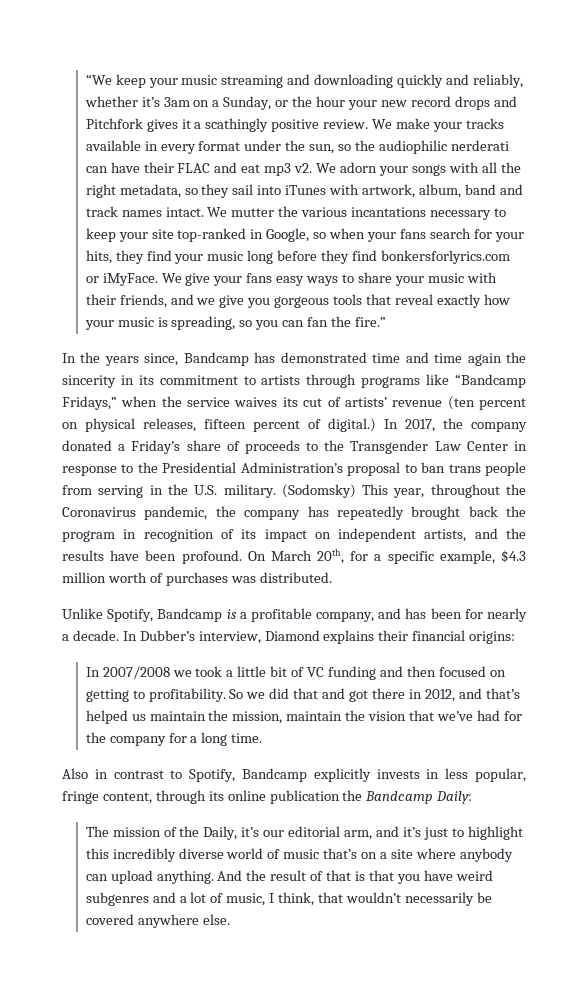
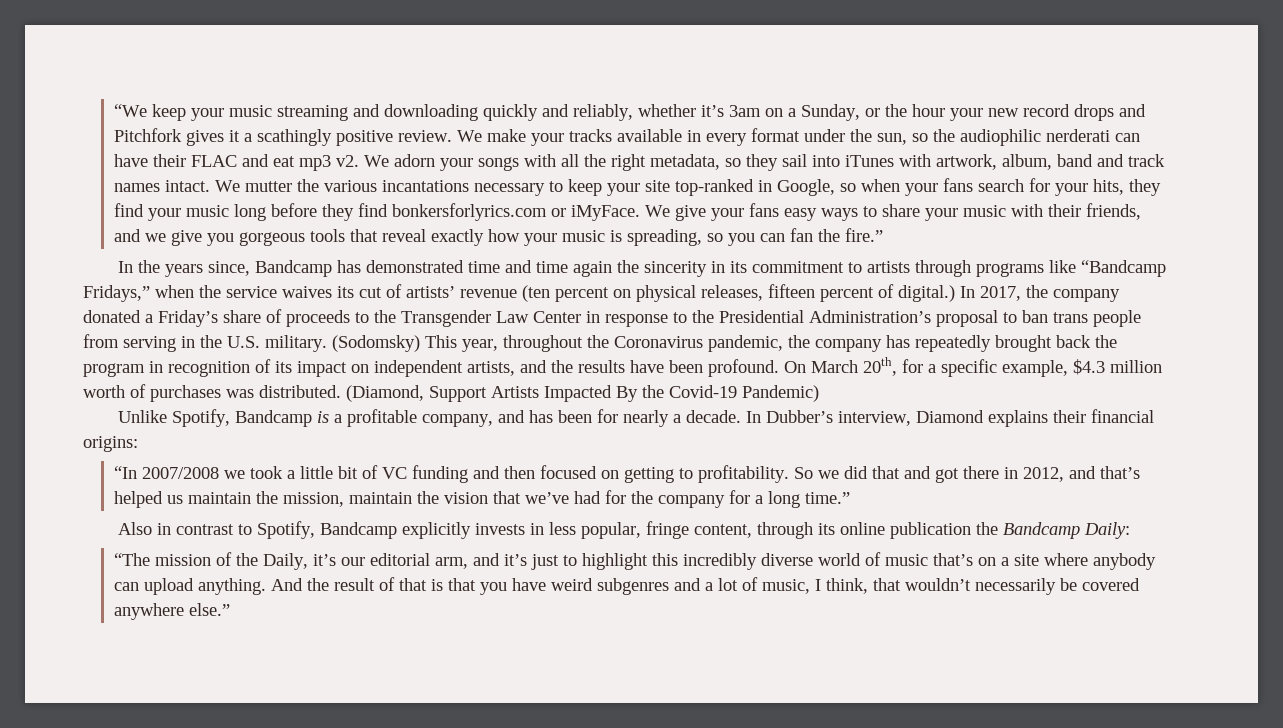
(332, 577) none -> [346,385,819,402] (Diamond, Support Artists Impacted By the Covid-19 Pandemic)
[85,667,100,677] In -> [113,466,137,479] “In
[231,733,263,743] time. -> [804,492,850,504] time.”
[85,826,109,837] The -> [113,553,150,566] “The
[202,914,230,925] else. -> [188,603,230,616] else.”

